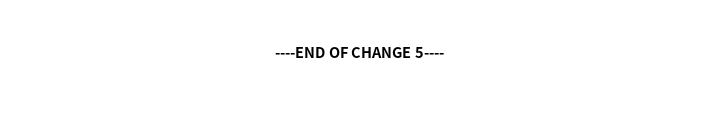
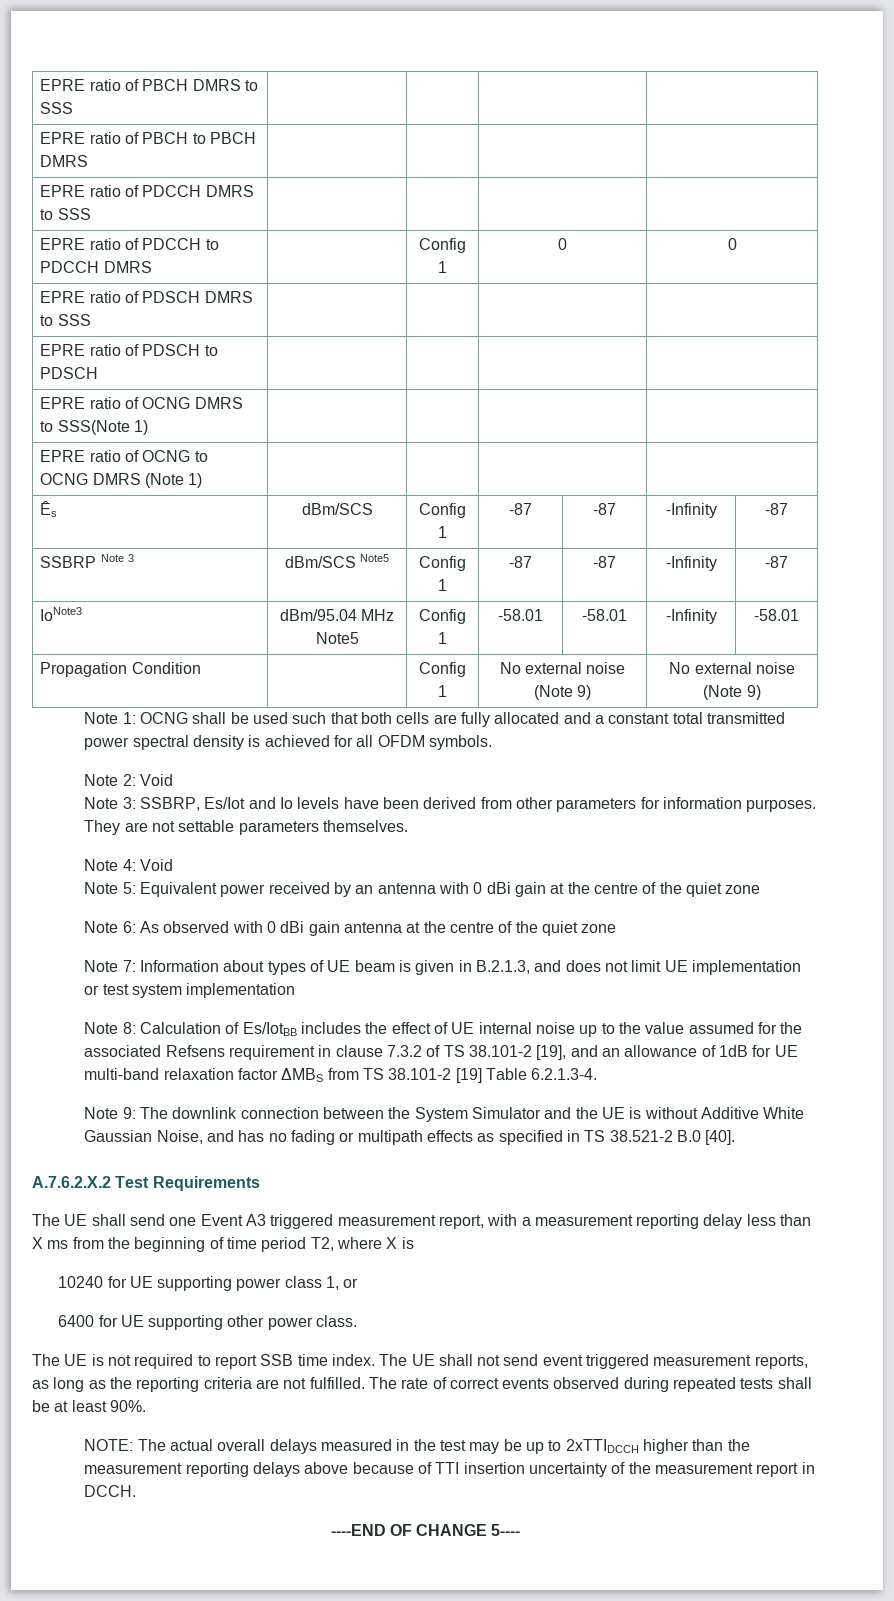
(274, 52) none -> [40,79,258,91] [40,102,74,114] [40,132,256,144] [40,155,89,167] [40,185,254,197] [40,208,91,220] [40,238,219,250] [40,261,152,273] [419,238,466,253] [438,261,447,273] [558,238,567,250] [727,238,737,250] [40,291,253,303] [40,314,91,326] [40,344,218,356] [40,367,99,379] [40,397,243,409] [40,420,149,435] [40,450,208,462] [40,473,203,488] [40,501,58,517] [301,503,373,515] [419,503,466,518] [438,526,447,538] [509,503,532,515] [593,503,616,515] [665,503,717,518] [765,503,788,515] [40,554,135,568] [284,554,390,568] [419,556,466,571] [438,579,447,591] [509,556,532,568] [593,556,616,568] [665,556,717,571] [765,556,788,568] [40,607,83,621] [279,609,395,621] [315,632,359,644] [419,609,466,624] [438,632,447,644] [498,609,543,621] [582,609,627,621] [665,609,717,624] [754,609,799,621] [40,662,201,677] [419,662,466,677] [438,685,447,697] [499,662,626,674] [533,685,592,700] [669,662,795,674] [703,685,761,700] [84,712,785,727] [84,735,492,750] [84,774,174,786] [84,797,817,812] [84,820,409,835] [84,859,174,871] [84,882,761,897] [84,921,617,936] [84,960,801,975] [84,983,296,998] [84,1022,803,1037] [84,1045,798,1060] [84,1068,598,1083] [84,1107,805,1122] [84,1130,736,1145] [32,1176,260,1191] [32,1214,812,1229] [32,1237,414,1252] [58,1276,359,1291] [58,1315,358,1330] [32,1354,808,1369] [32,1377,812,1392] [32,1400,146,1412] [84,1439,750,1454] [84,1462,815,1477] [84,1485,137,1497] EPRE ratio of PBCH DMRS to SSS | | | | // EPRE ratio of PBCH to PBCH DMRS | | | | // EPRE ratio of PDCCH DMRS to SSS | | | | // EPRE ratio of PDCCH to PDCCH DMRS | | Config 1 | 0 | 0 // EPRE ratio of PDSCH DMRS to SSS | | | | // EPRE ratio of PDSCH to PDSCH | | | | // EPRE ratio of OCNG DMRS to SSS(Note 1) | | | | // EPRE ratio of OCNG to OCNG DMRS (Note 1) | | | | // Ês | dBm/SCS | Config 1 | -87 | -87 | -Infinity | -87 // SSBRP Note 3 | dBm/SCS Note5 | Config 1 | -87 | -87 | -Infinity | -87 // IoNote3 | dBm/95.04 MHz Note5 | Config 1 | -58.01 | -58.01 | -Infinity | -58.01 // Propagation Condition | | Config 1 | No external noise (Note 9) | No external noise (Note 9) // Note 1: OCNG shall be used such that both cells are fully allocated and a constant total transmitted power spectral density is achieved for all OFDM symbols. // Note 2: Void // Note 3: SSBRP, Es/Iot and Io levels have been derived from other parameters for information purposes. They are not settable parameters themselves. // Note 4: Void // Note 5: Equivalent power received by an antenna with 0 dBi gain at the centre of the quiet zone // Note 6: As observed with 0 dBi gain antenna at the centre of the quiet zone // Note 7: Information about types of UE beam is given in B.2.1.3, and does not limit UE implementation or test system implementation // Note 8: Calculation of Es/IotBB includes the effect of UE internal noise up to the value assumed for the associated Refsens requirement in clause 7.3.2 of TS 38.101-2 [19], and an allowance of 1dB for UE multi-band relaxation factor ΔMBS from TS 38.101-2 [19] Table 6.2.1.3-4. // Note 9: The downlink connection between the System Simulator and the UE is without Additive White Gaussian Noise, and has no fading or multipath effects as specified in TS 38.521-2 B.0 [40]. // A.7.6.2.X.2 Test Requirements // The UE shall send one Event A3 triggered measurement report, with a measurement reporting delay less than X ms from the beginning of time period T2, where X is // 10240 for UE supporting power class 1, or // 6400 for UE supporting other power class. // The UE is not required to report SSB time index. The UE shall not send event triggered measurement reports, as long as the reporting criteria are not fulfilled. The rate of correct events observed during repeated tests shall be at least 90%. // NOTE: The actual overall delays measured in the test may be up to 2xTTIDCCH higher than the measurement reporting delays above because of TTI insertion uncertainty of the measurement report in DCCH. //

